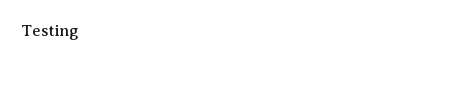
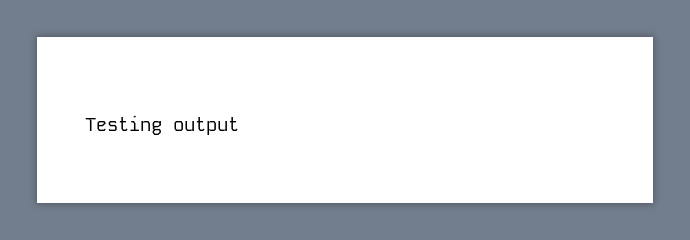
(79, 32) none -> [173,117,239,135] output

